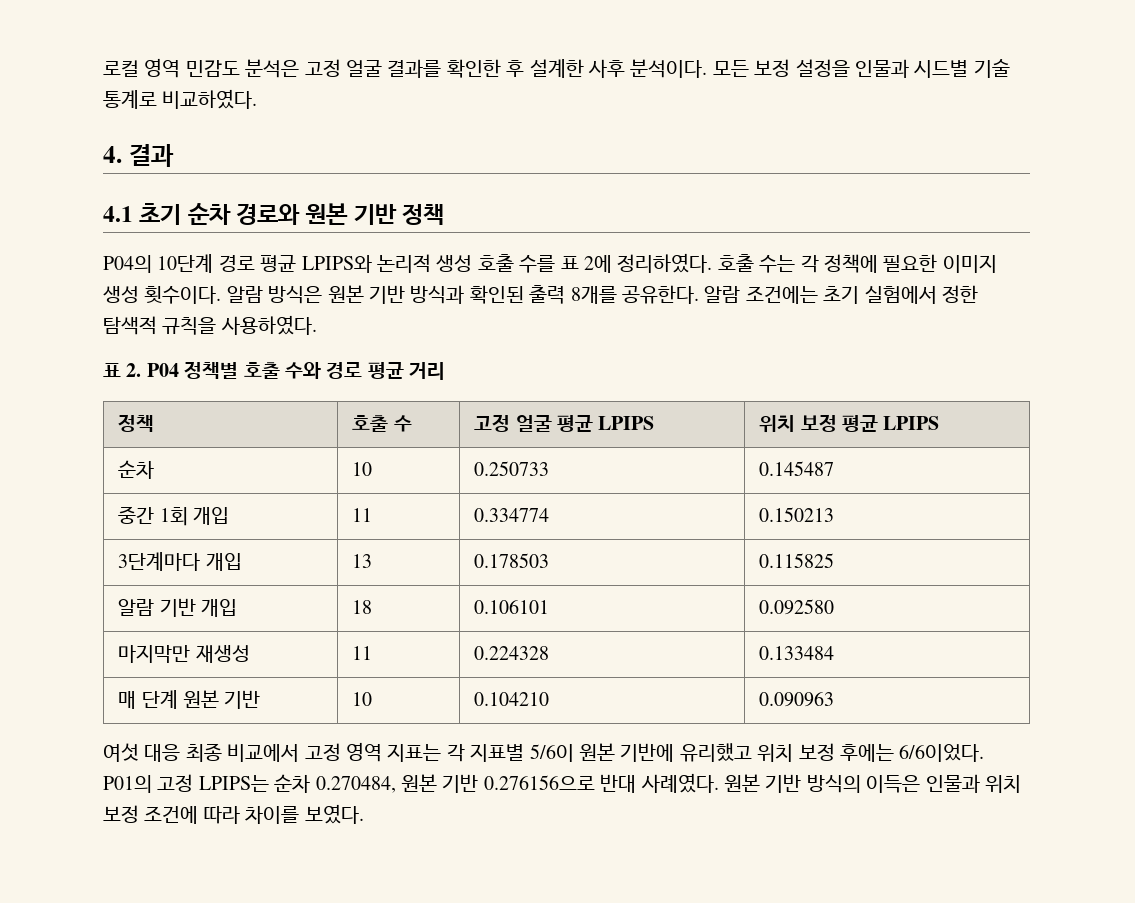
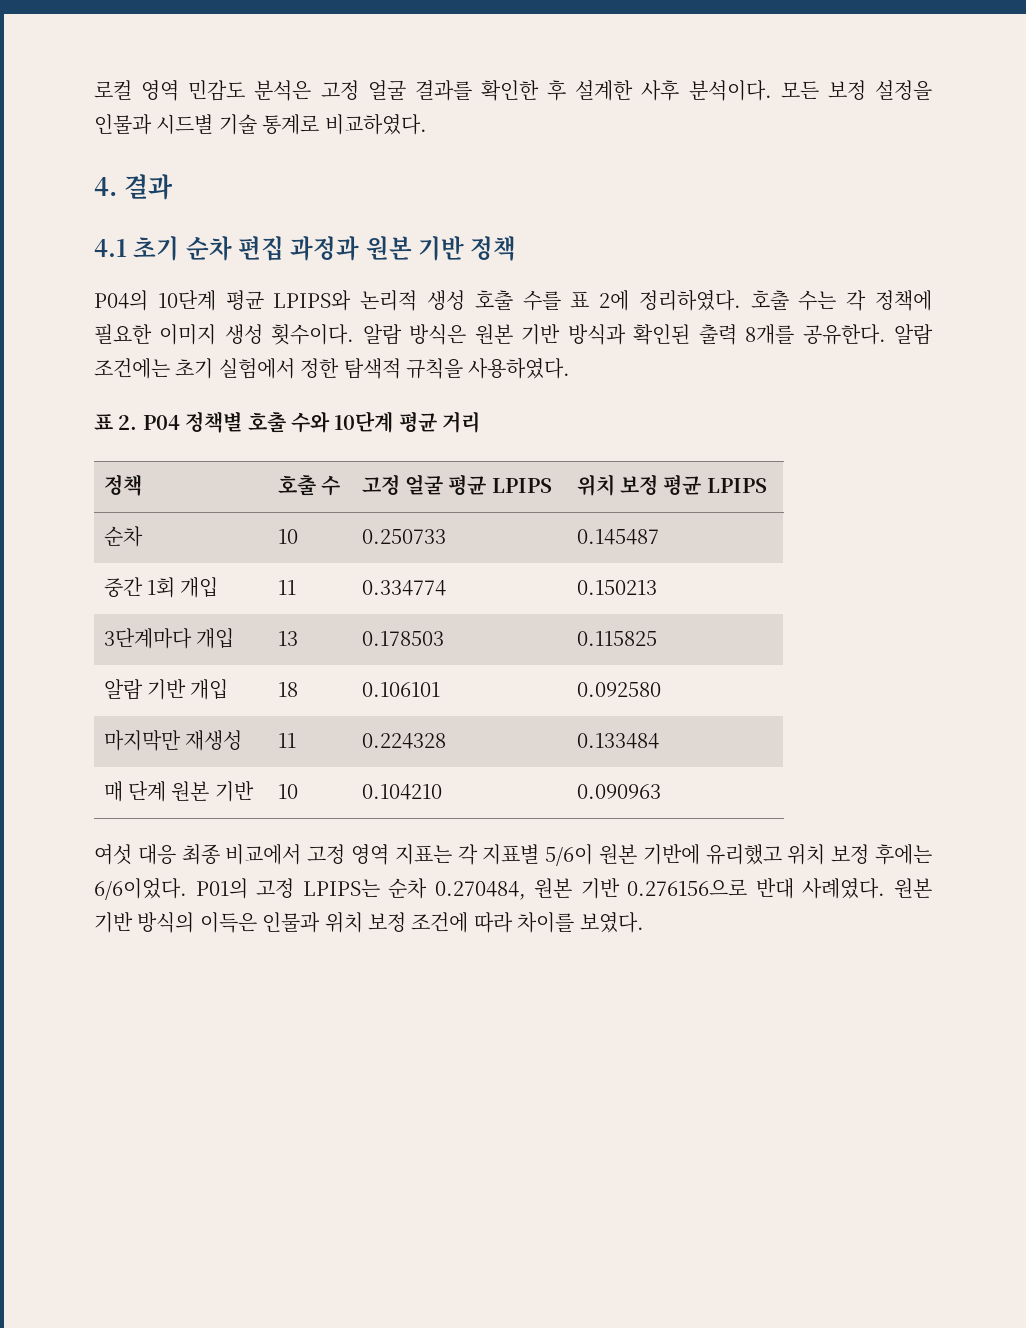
[236,203,301,225] 경로와 -> [238,236,360,261] 편집 과정과
[218,255,255,272] 경로 -> (216, 300) none
[326,362,363,379] 경로 -> [334,411,394,433] 10단계

